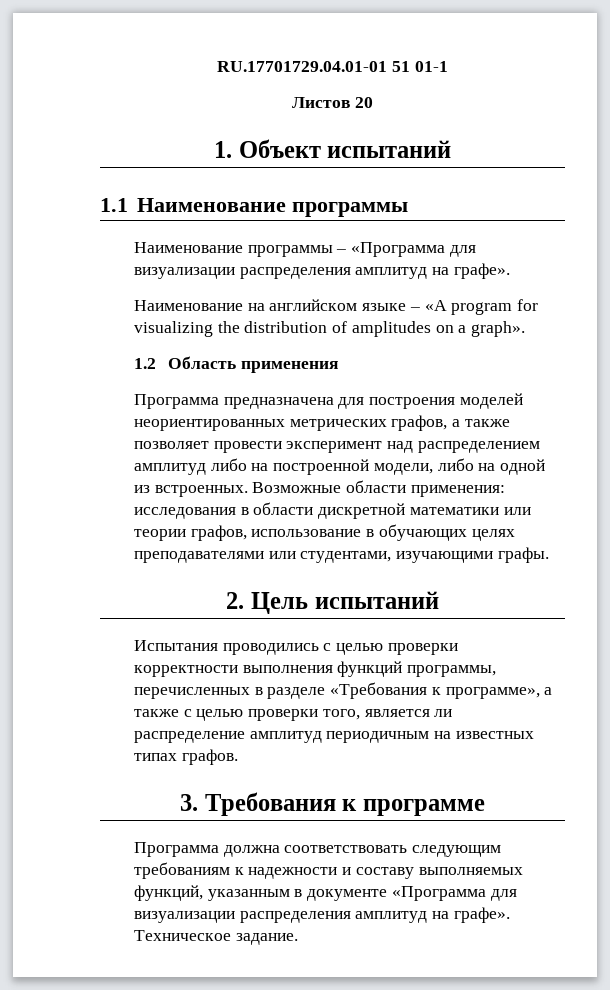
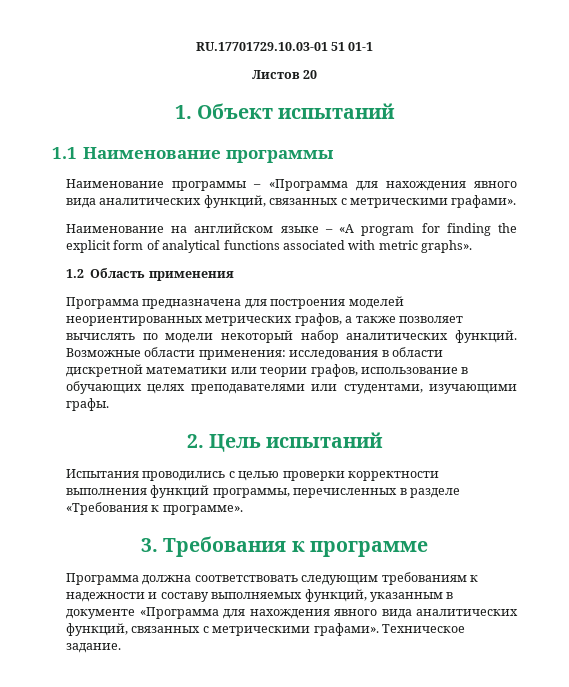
[217,61,388,72] RU.17701729.04.01-01 -> [195,42,328,51] RU.17701729.10.03-01
[134,263,510,279] визуализации распределения амплитуд на графе». -> [385,181,517,191] [66,195,517,208] нахождения явного вида аналитических функций, связанных с метрическими графами».
[134,321,526,337] visualizing the distribution of amplitudes on a graph». -> [446,223,517,236] [66,240,473,253] finding the explicit form of analytical functions associated with metric graphs».
[213,441,540,453] [134,458,546,475] [134,485,248,497] провести эксперимент над распределением амплитуд либо на построенной модели, либо на одной из встроенных. -> [66,330,517,343] вычислять по модели некоторый набор аналитических функций.
[445,687,553,699] [134,709,453,721] [134,731,534,743] [134,749,238,765] программе», а также с целью проверки того, является ли распределение амплитуд периодичным на известных типах графов. -> [162,505,243,515] программе».
[134,907,510,923] визуализации распределения амплитуд на графе». -> [249,609,518,619] [66,623,379,636] нахождения явного вида аналитических функций, связанных с метрическими графами».

